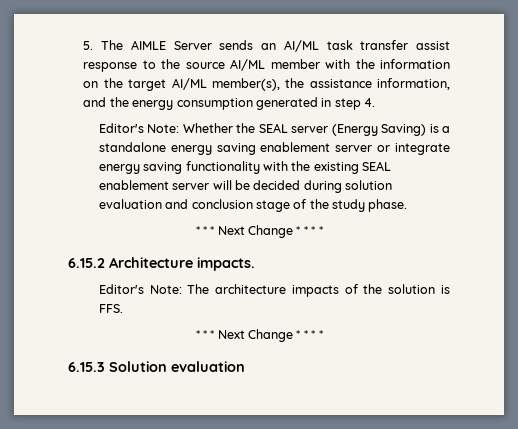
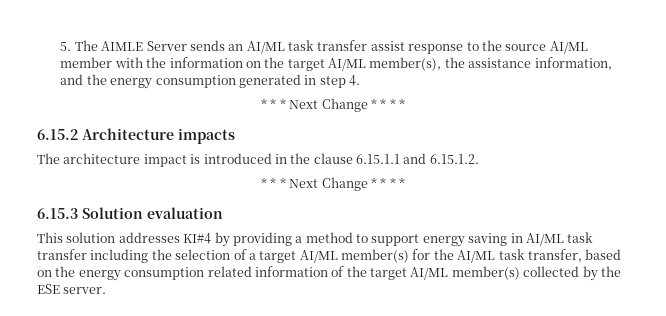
[98,123,451,136] [98,142,451,155] [98,161,392,174] [98,180,393,193] [98,199,408,212] // Editor's Note: Whether the SEAL server (Energy Saving) is a standalone energy saving enablement server or integrate energy saving functionality with the existing SEAL enablement server will be decided during solution evaluation and conclusion stage of the study phase. -> (361, 80) none
[197,257,255,271] [98,284,451,297] [98,304,123,313] impacts. // Editor's Note: The architecture impacts of the solution is FFS. -> [178,128,235,144] [37,153,479,167] impacts // The architecture impact is introduced in the clause 6.15.1.1 and 6.15.1.2.
(245, 366) none -> [37,232,594,247] [37,249,622,263] [37,266,621,281] [37,284,107,294] // This solution addresses KI#4 by providing a method to support energy saving in AI/ML task transfer including the selection of a target AI/ML member(s) for the AI/ML task transfer, based on the energy consumption related information of the target AI/ML member(s) collected by the ESE server.

